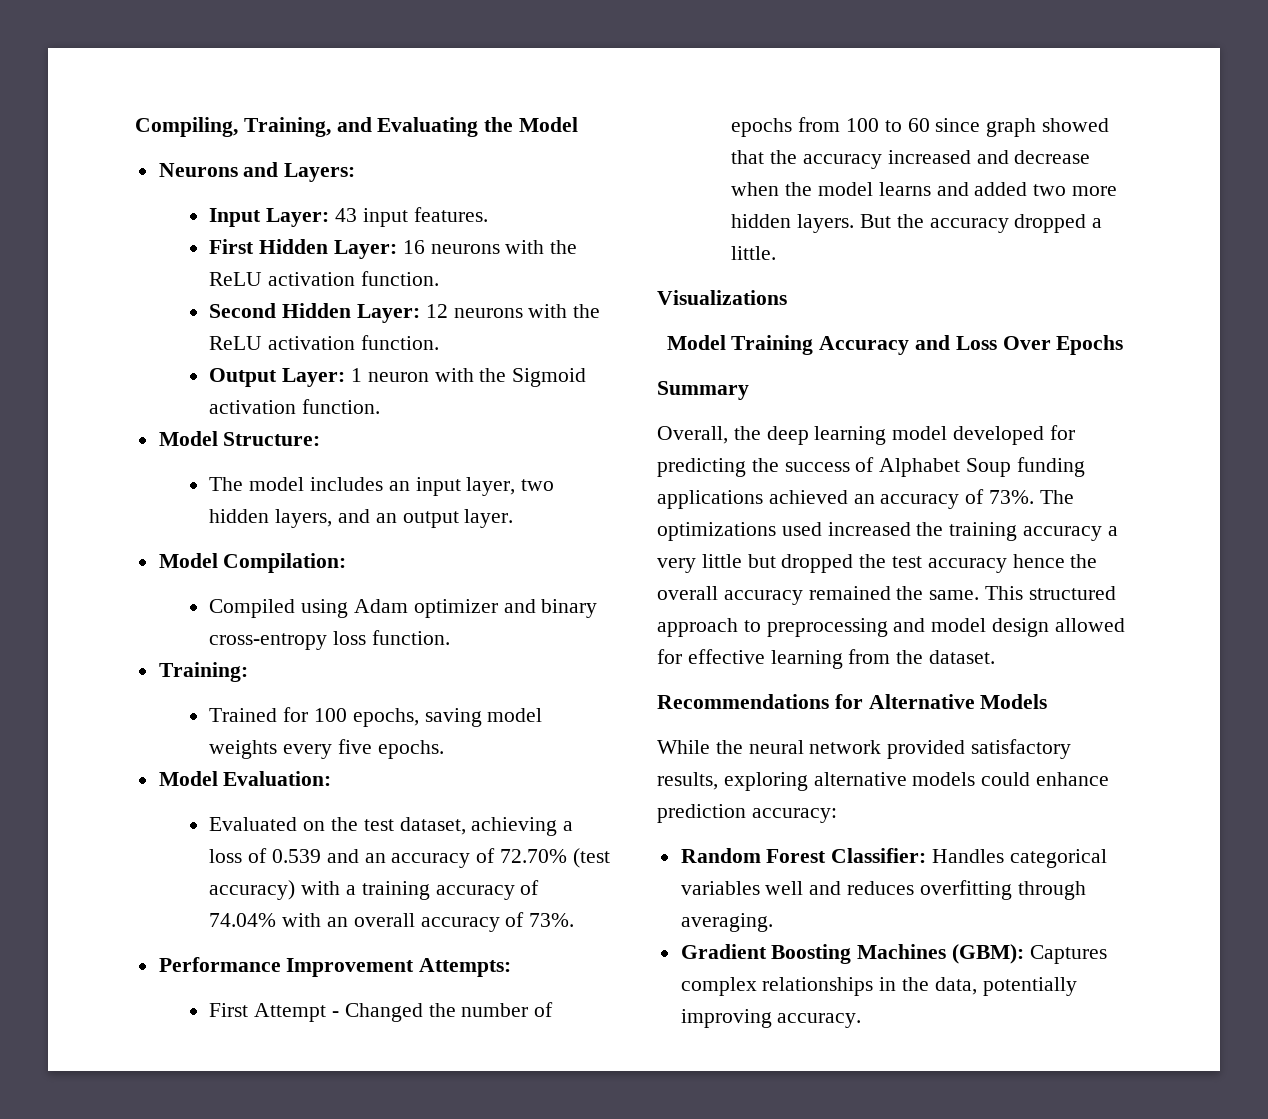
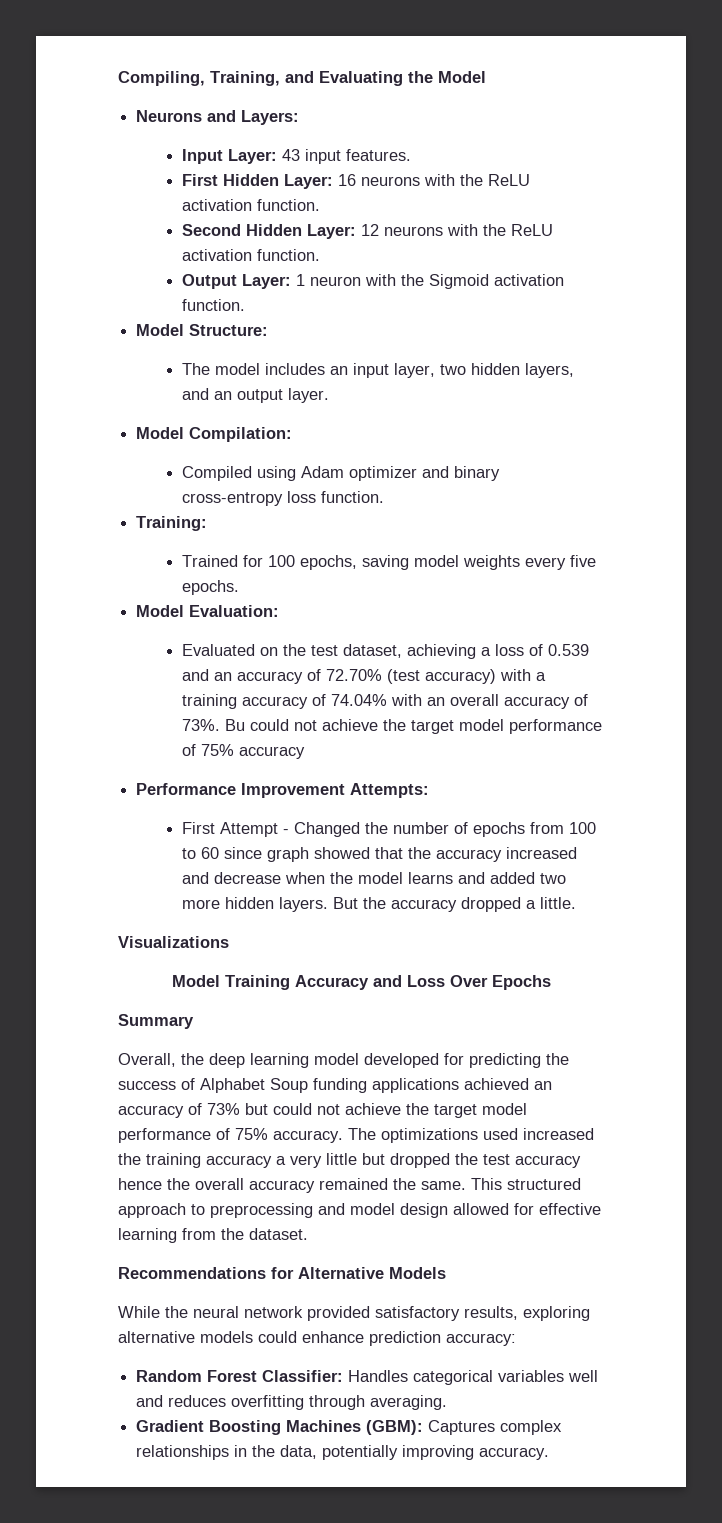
(575, 920) none -> [225,719,603,734] [182,744,306,759] Bu could not achieve the target model performance of 75% accuracy
[989,490,1035,504] 73%. -> [207,1103,527,1118] [118,1128,343,1143] 73% but could not achieve the target model performance of 75% accuracy.

